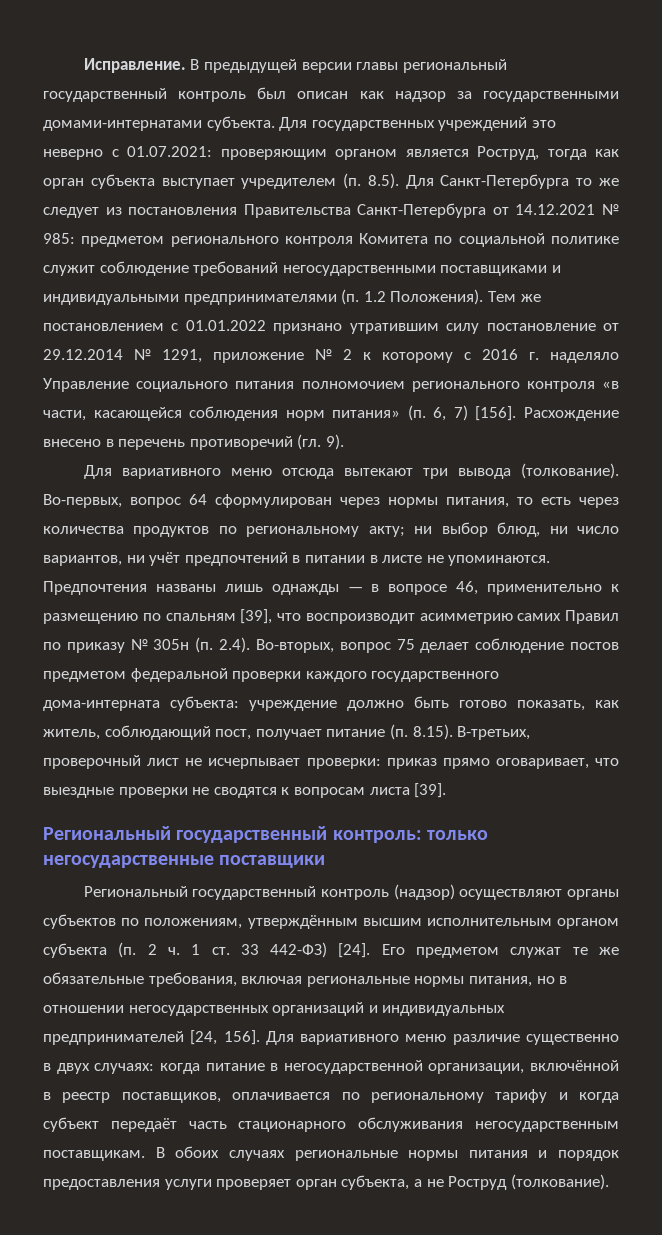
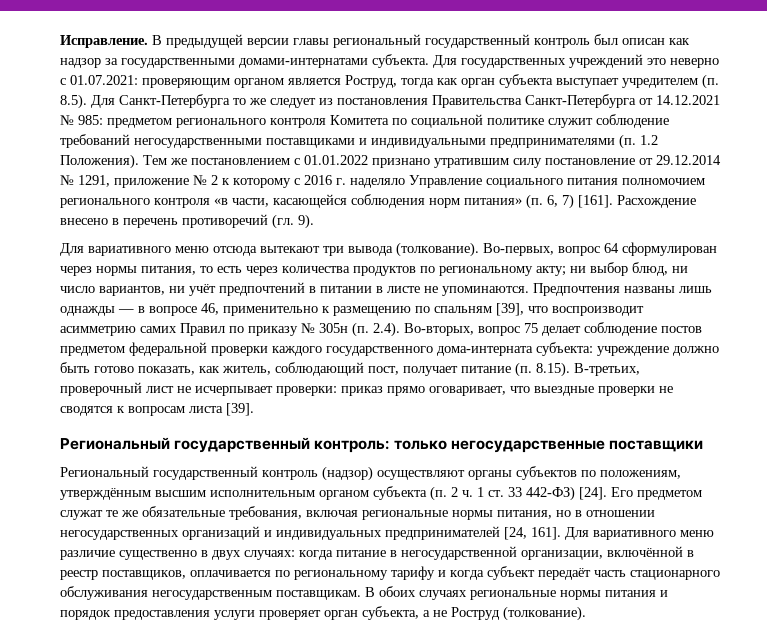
[475,406,517,421] [156]. -> [578,195,613,208] [161].
[223,1030,260,1045] 156]. -> [531,527,561,540] 161].

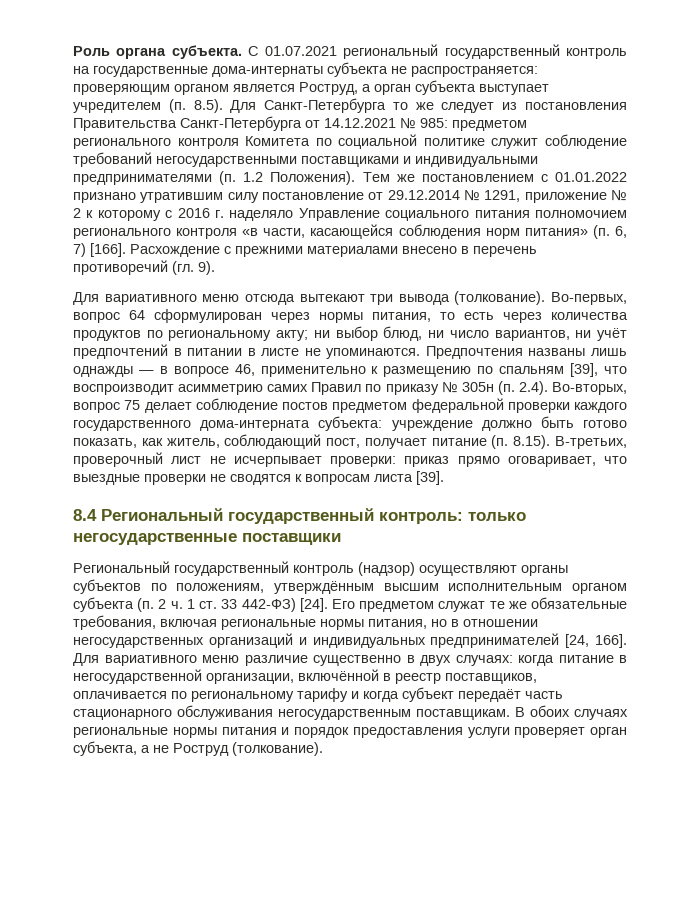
[60,34,690,48] [60,54,719,68] [60,75,138,85] Исправление. В предыдущей версии главы региональный государственный контроль был описан как надзор за государственными домами-интернатами субъекта. Для государственных учреждений это неверно с 01.07.2021: -> [73,44,627,59] [73,62,538,77] Роль органа субъекта. С 01.07.2021 региональный государственный контроль на государственные дома-интернаты субъекта не распространяется:
[401,78,458,88] тогда как -> [362,84,371,92] а
[578,195,696,208] [161]. Расхождение -> [90,243,398,257] [166]. Расхождение с прежними материалами
(254, 409) none -> [73,509,97,521] 8.4
[531,527,561,540] 161]. -> [595,634,627,648] 166].

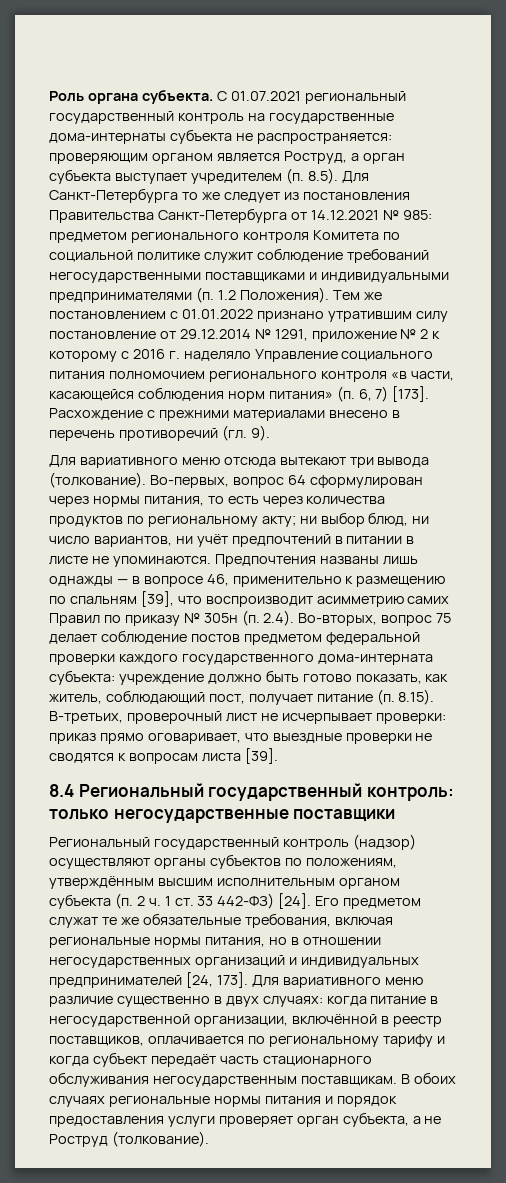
[90,243,126,257] [166]. -> [392,386,430,402] [173].
[595,634,627,648] 166]. -> [216,972,248,988] 173].

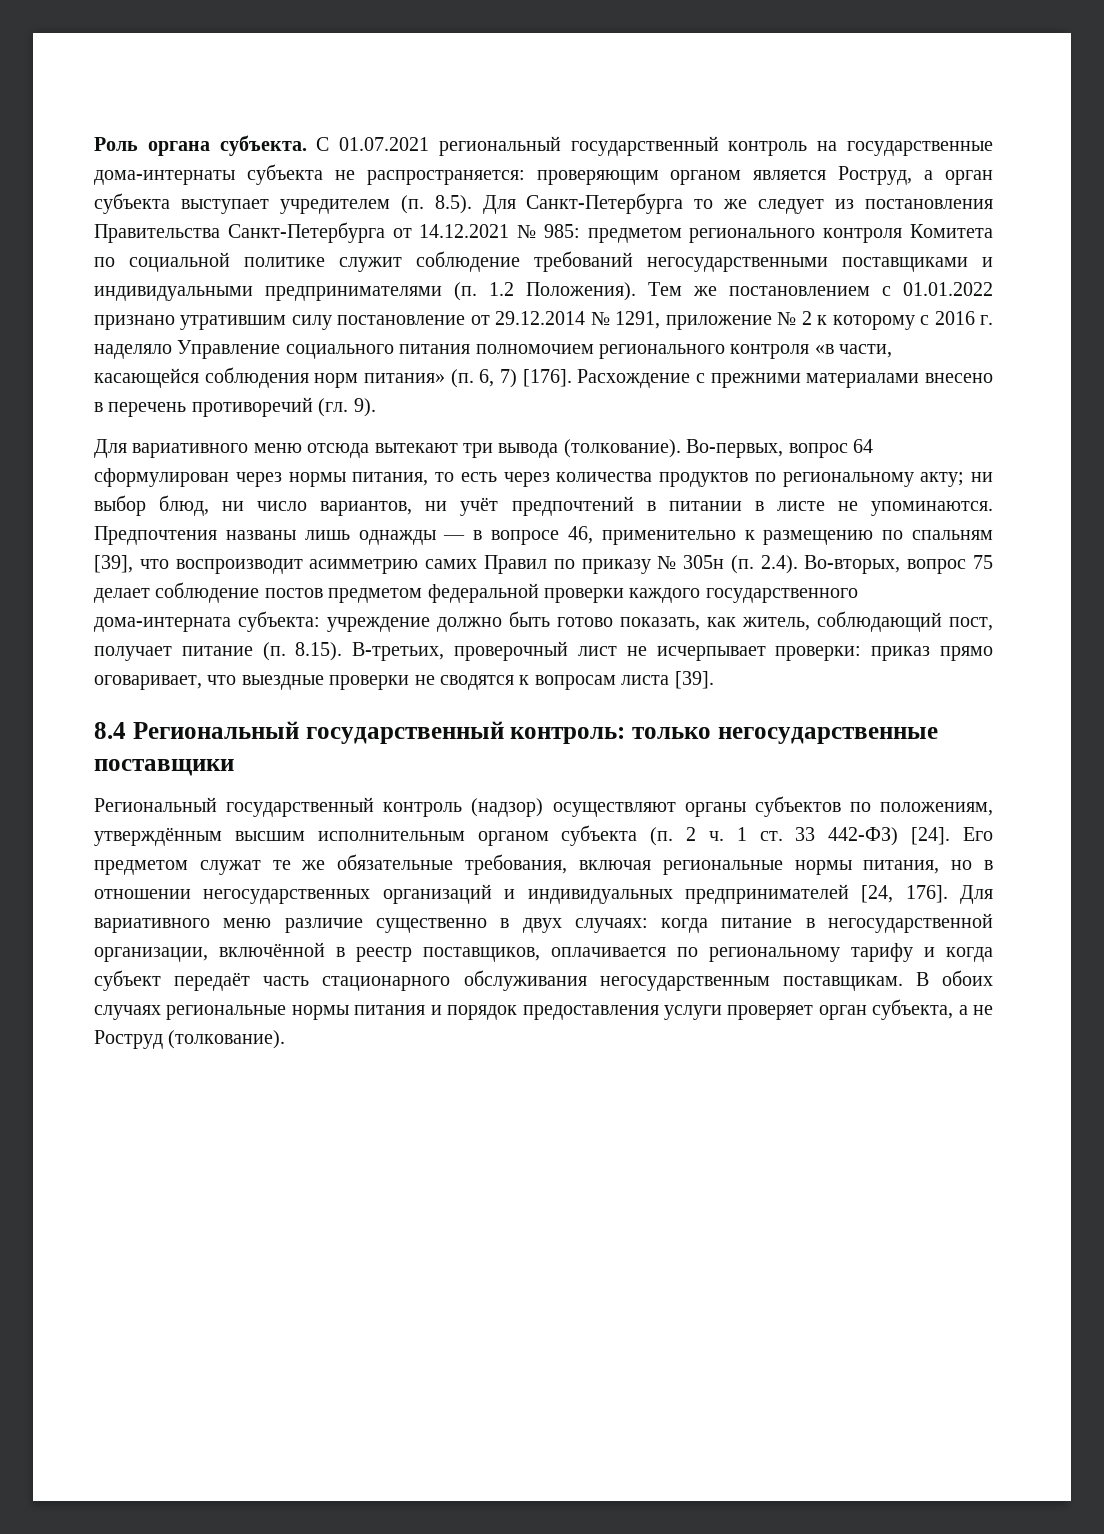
[392,386,430,402] [173]. -> [522,369,572,387] [176].
[216,972,248,988] 173]. -> [905,885,948,903] 176].

